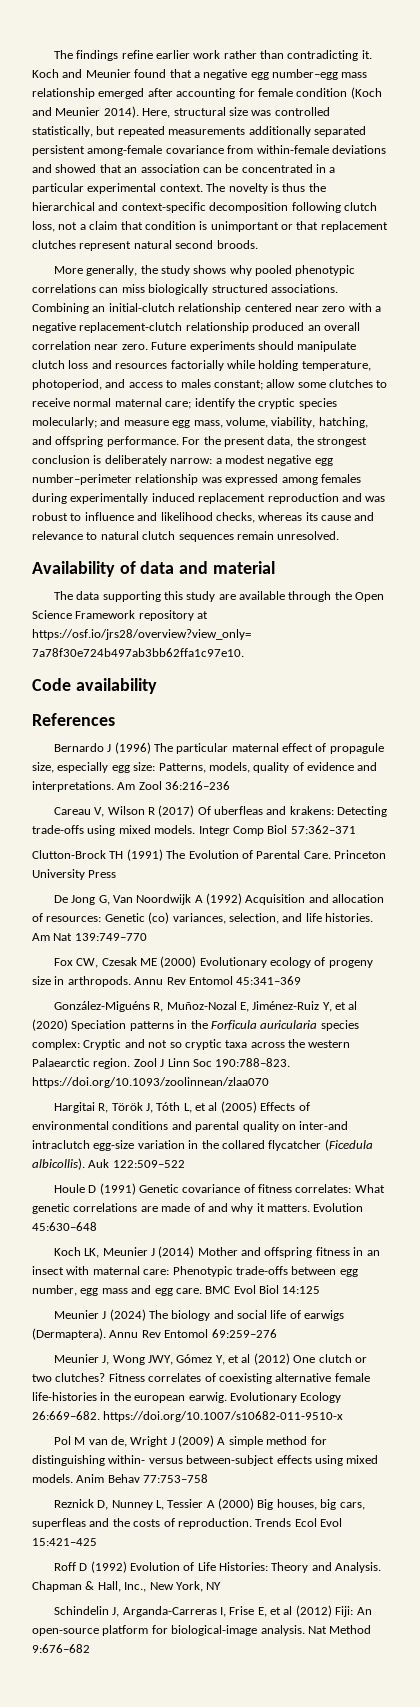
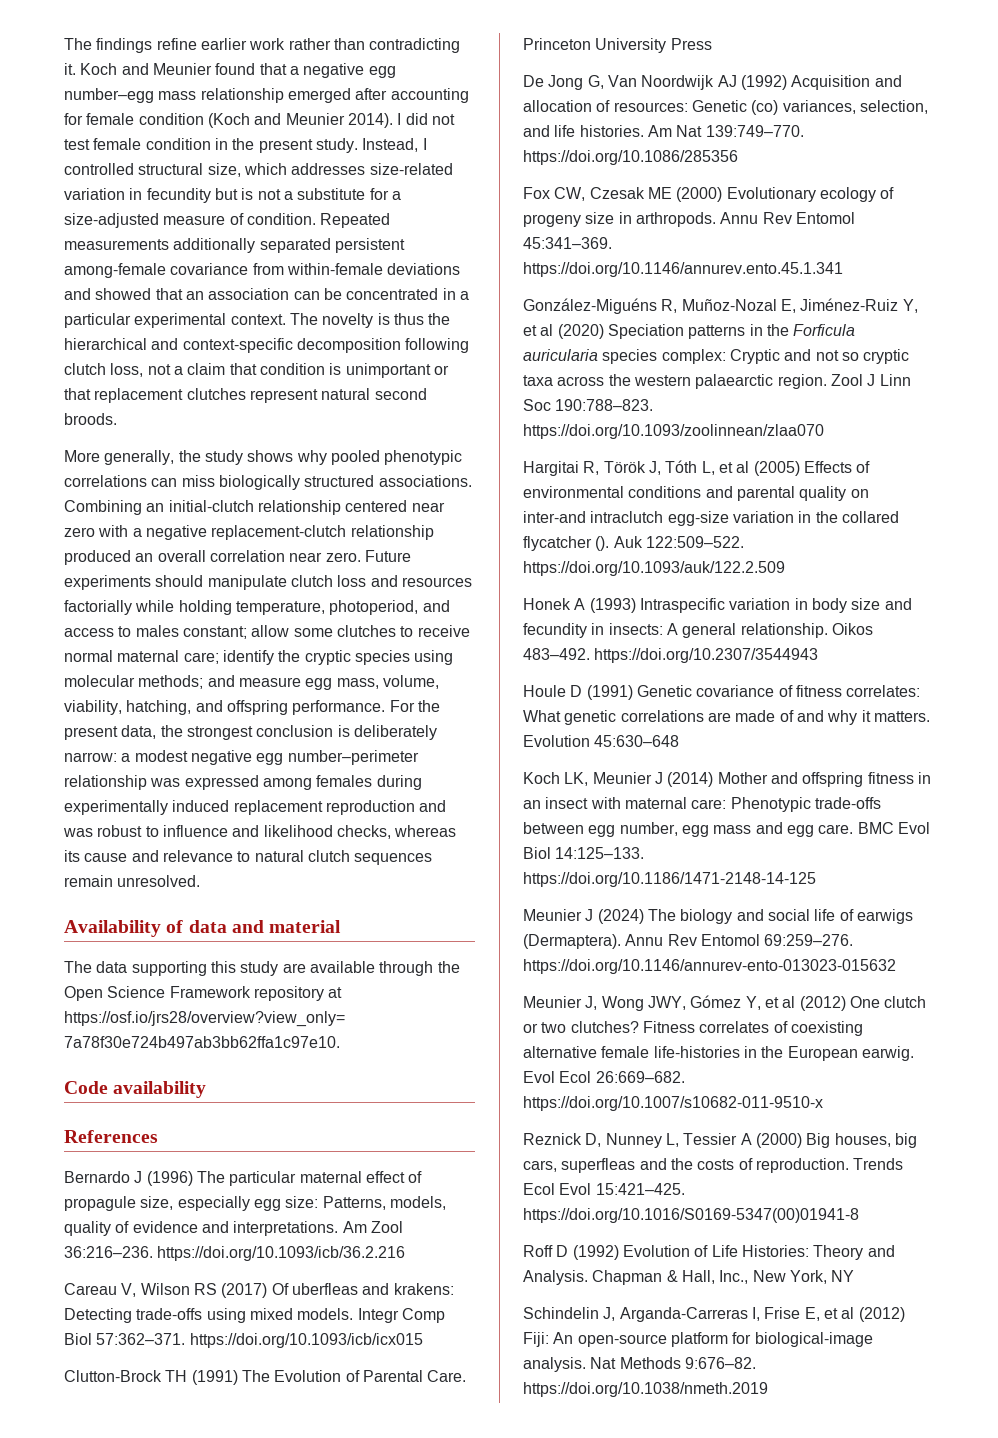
[142,107,330,118] [32,126,165,137] Here, structural size was controlled statistically, but repeated -> [397,113,455,125] [64,138,427,153] [64,163,453,177] [64,188,401,203] [64,213,391,228] I did not test female condition in the present study. Instead, I controlled structural size, which addresses size-related variation in fecundity but is not a substitute for a size-adjusted measure of condition. Repeated
[32,417,97,428] molecularly; -> [414,650,454,665] [64,675,204,689] using molecular methods;
[165,781,231,790] 36:216–236 -> [64,1246,406,1261] 36:216–236. https://doi.org/10.1093/icb/36.2.216
[147,807,155,815] R -> [193,1283,217,1295] RS
[290,825,356,834] 57:362–371 -> [96,1333,423,1348] 57:362–371. https://doi.org/10.1093/icb/icx015
[194,895,203,903] A -> [717,75,737,87] AJ
[74,933,147,941] 139:749–770 -> [705,125,804,137] [523,150,738,165] 139:749–770. https://doi.org/10.1086/285356
[236,976,302,985] 45:341–369 -> [523,237,612,249] [523,262,843,277] 45:341–369. https://doi.org/10.1146/annurev.ento.45.1.341
[32,1058,90,1067] Palaearctic -> [695,374,774,389] palaearctic
[324,1139,373,1151] [32,1158,185,1170] (Ficedula albicollis). Auk 122:509–522 -> [595,536,744,551] [523,561,785,576] [523,598,912,613] [523,623,873,638] [523,648,819,663] (). Auk 122:509–522. https://doi.org/10.1093/auk/122.2.509 // Honek A (1993) Intraspecific variation in body size and fecundity in insects: A general relationship. Oikos 483–492. https://doi.org/10.2307/3544943
[282,1286,321,1294] 14:125 -> [555,847,645,859] [523,872,816,887] 14:125–133. https://doi.org/10.1186/1471-2148-14-125
[211,1329,277,1338] 69:259–276 -> [764,934,854,946] [523,959,896,974] 69:259–276. https://doi.org/10.1146/annurev-ento-013023-015632
[134,1392,342,1403] [32,1411,344,1422] [53,1435,327,1447] [32,1455,379,1466] [32,1474,209,1483] european earwig. Evolutionary Ecology 26:669–682. https://doi.org/10.1007/s10682-011-9510-x // Pol M van de, Wright J (2009) A simple method for distinguishing within- versus between-subject effects using mixed models. Anim Behav 77:753–758 -> [787,1046,914,1061] [523,1071,685,1083] [523,1096,823,1111] European earwig. Evol Ecol 26:669–682. https://doi.org/10.1007/s10682-011-9510-x
[32,1538,97,1546] 15:421–425 -> [595,1183,685,1195] [523,1208,859,1223] 15:421–425. https://doi.org/10.1016/S0169-5347(00)01941-8
[329,1625,372,1634] [32,1644,90,1653] Method 9:676–682 -> [619,1357,756,1369] [523,1382,768,1397] Methods 9:676–82. https://doi.org/10.1038/nmeth.2019

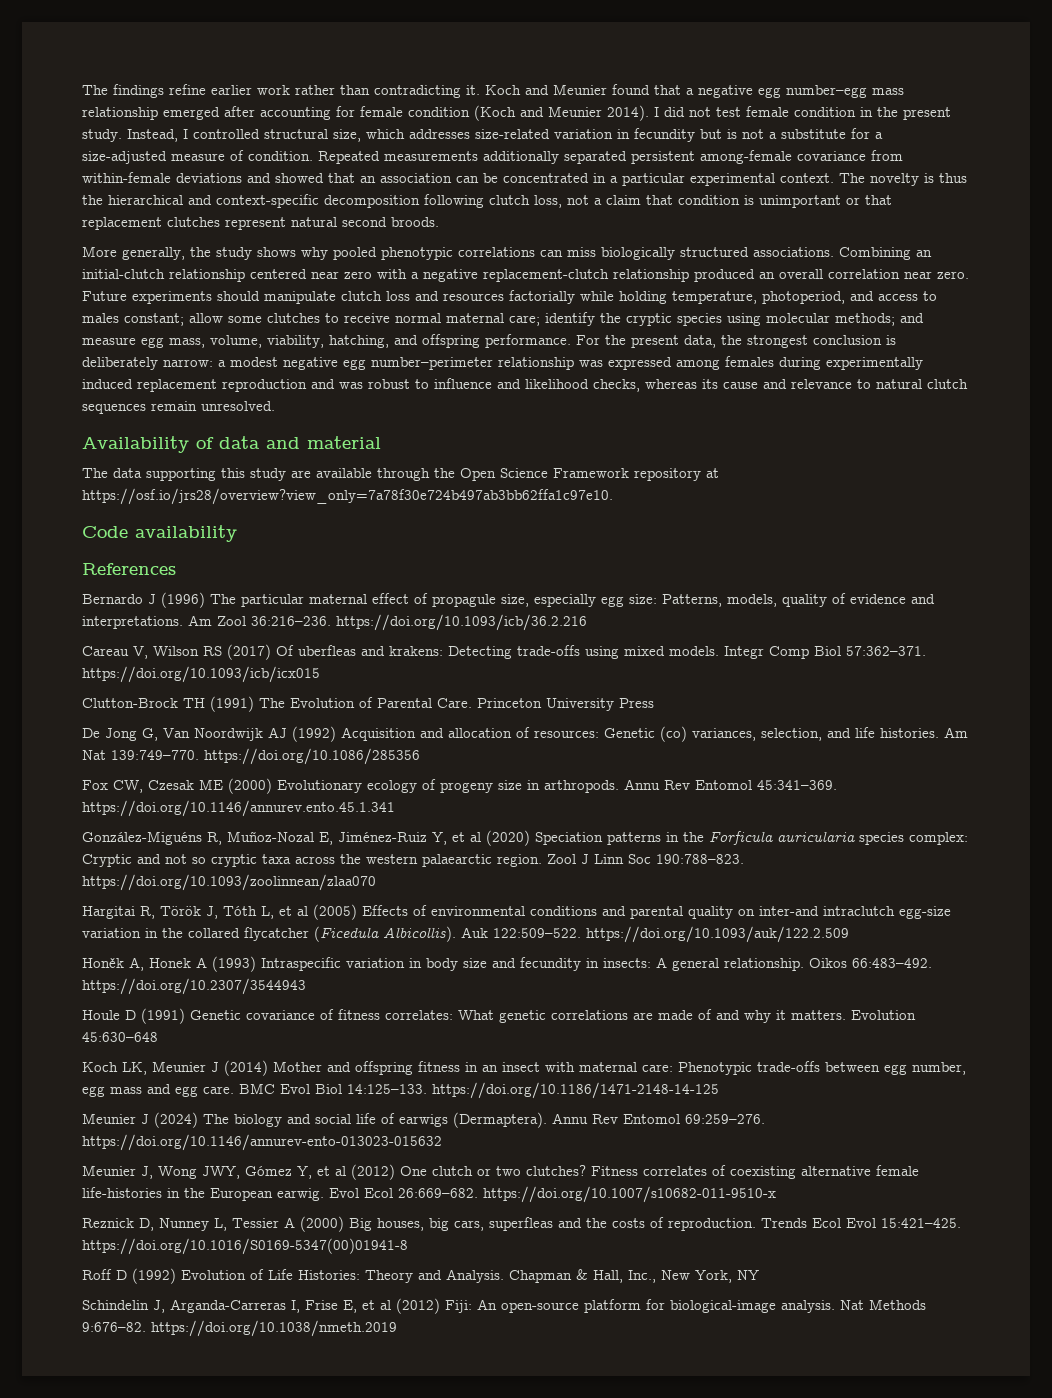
[595,536,610,551] (). -> [314,926,456,942] (Ficedula Albicollis).
(785, 568) none -> [82,957,144,971] Honěk A,
[523,648,590,660] 483–492. -> [852,958,932,968] 66:483–492.

